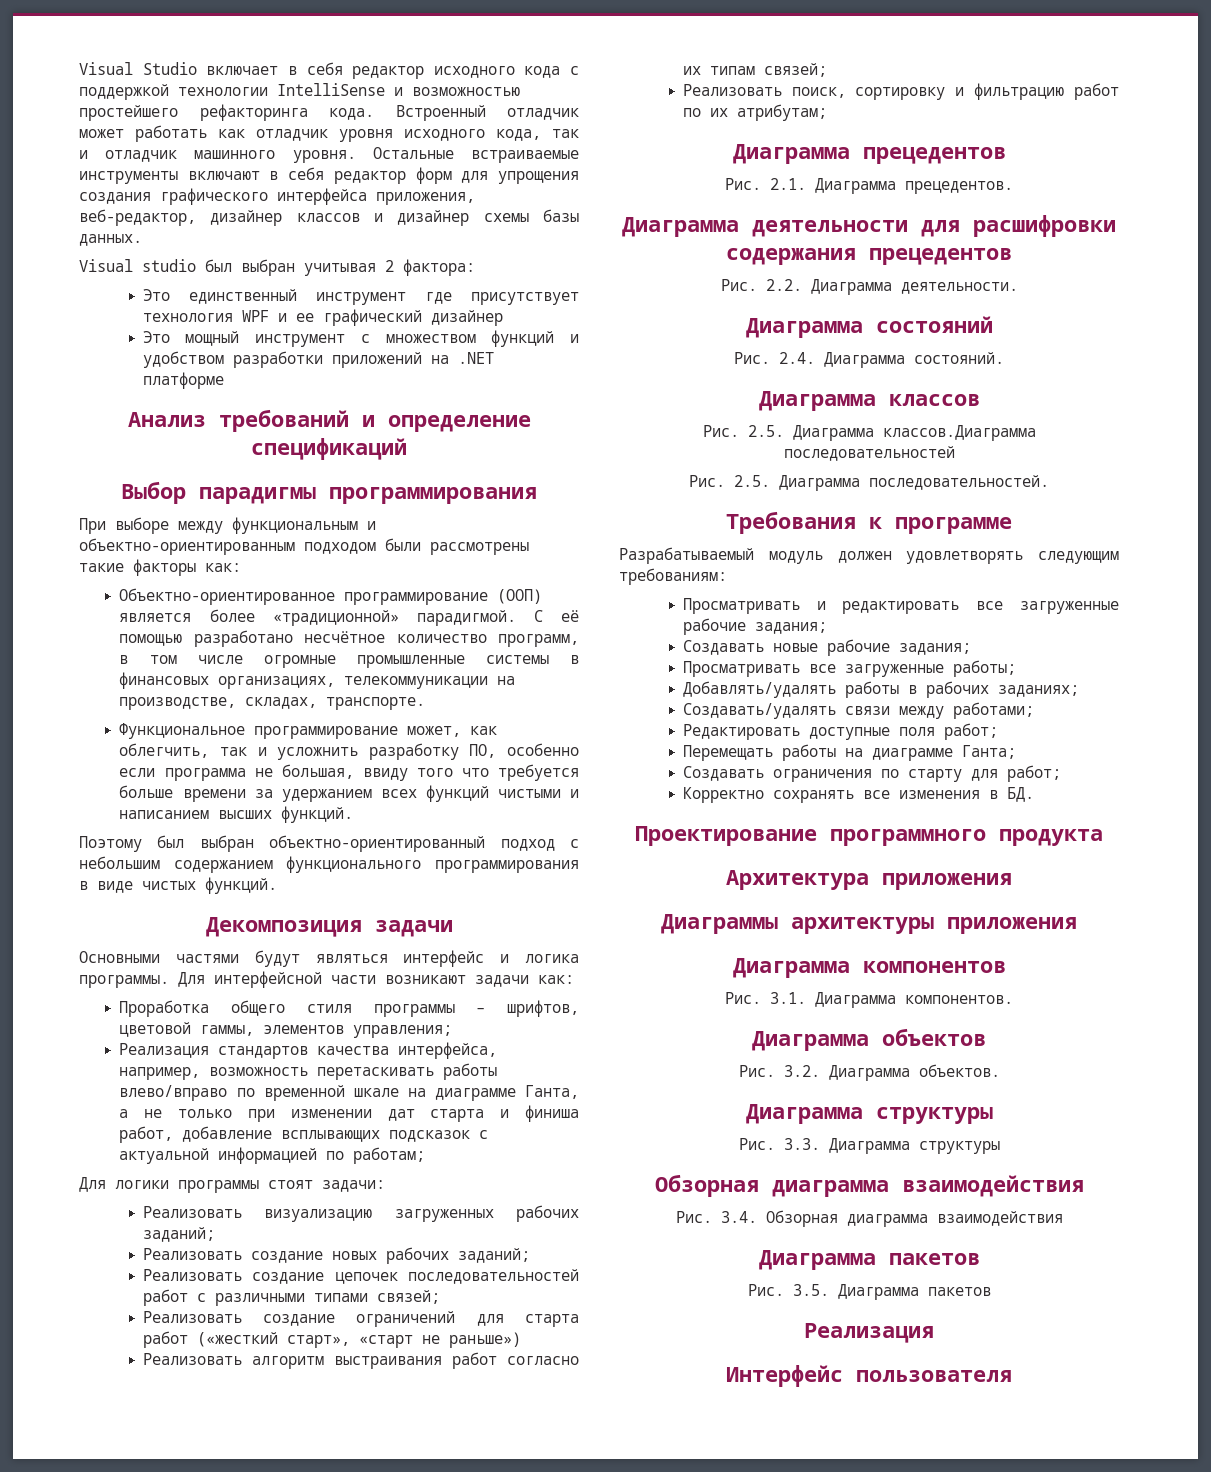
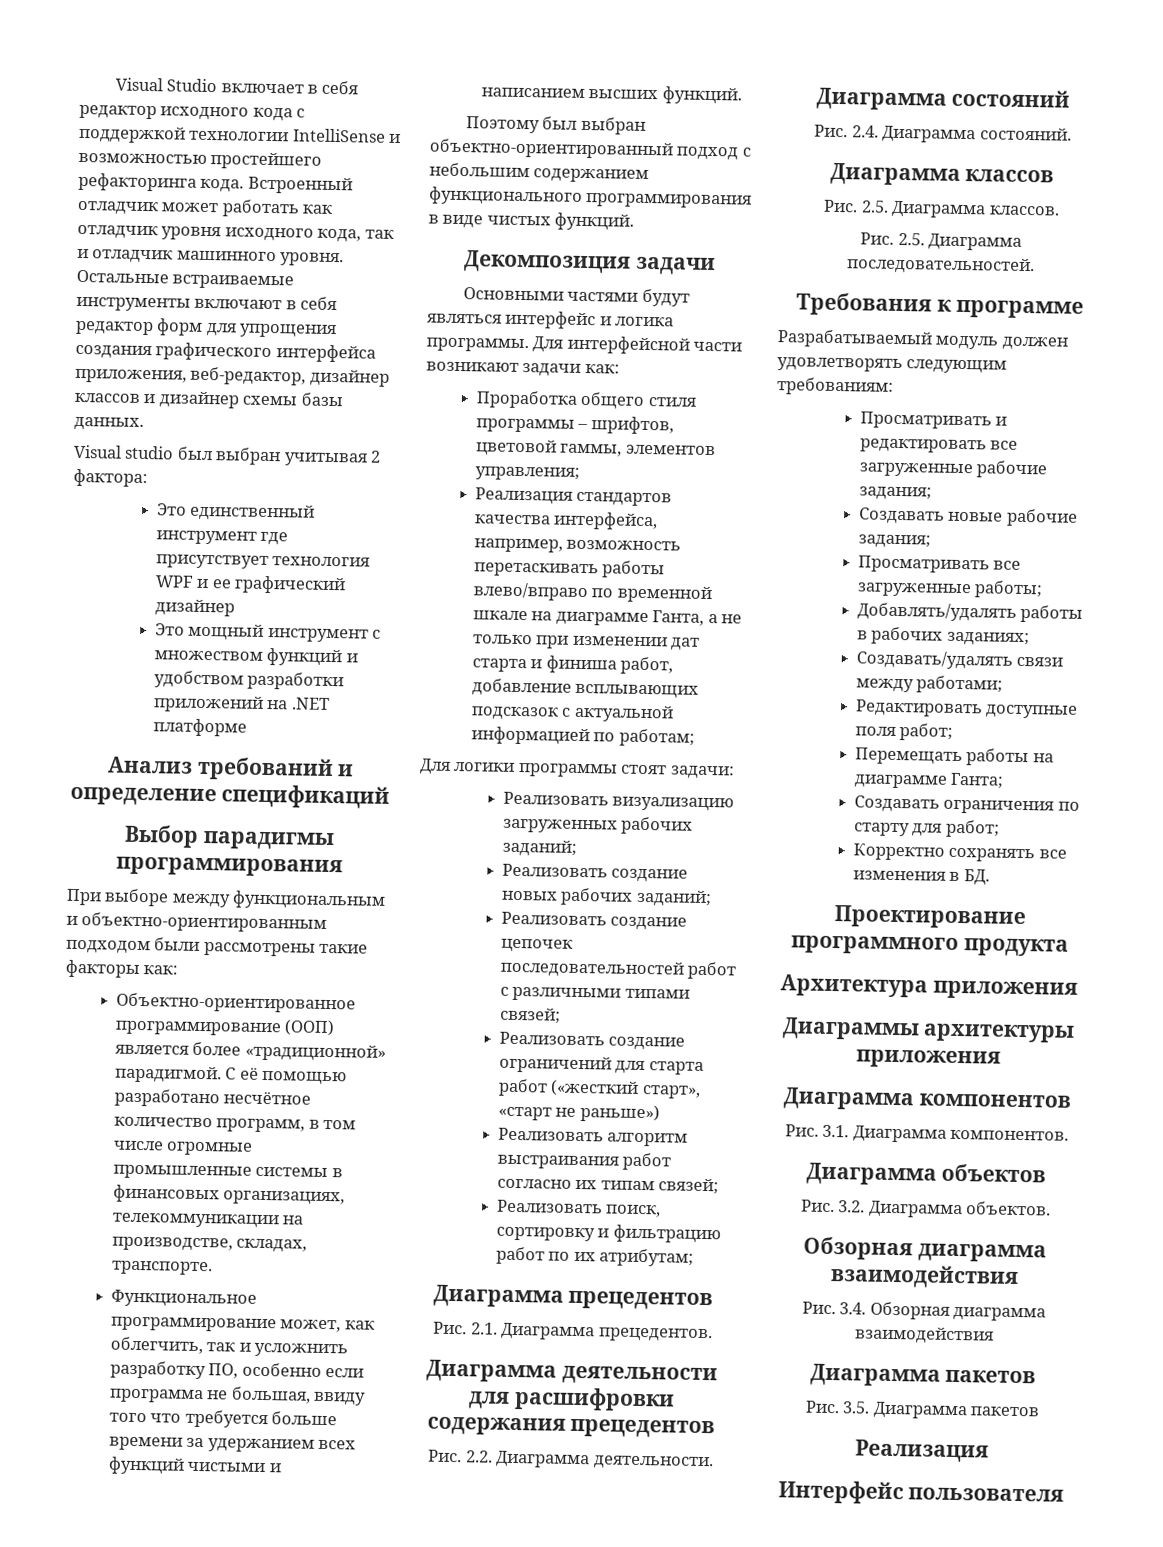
[882,425,1036,441] [783,446,955,461] классов.Диаграмма последовательностей -> [988,205,1060,216] классов.
[745,1104,993,1124] [738,1138,1000,1154] // Диаграмма структуры // Рис. 3.3. Диаграмма структуры -> (1052, 1208) none

